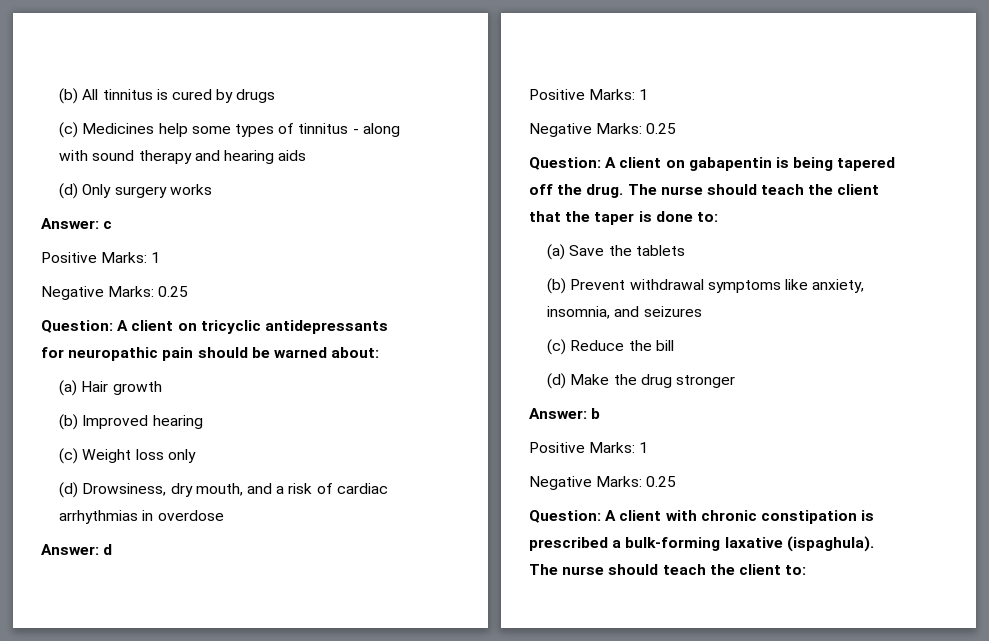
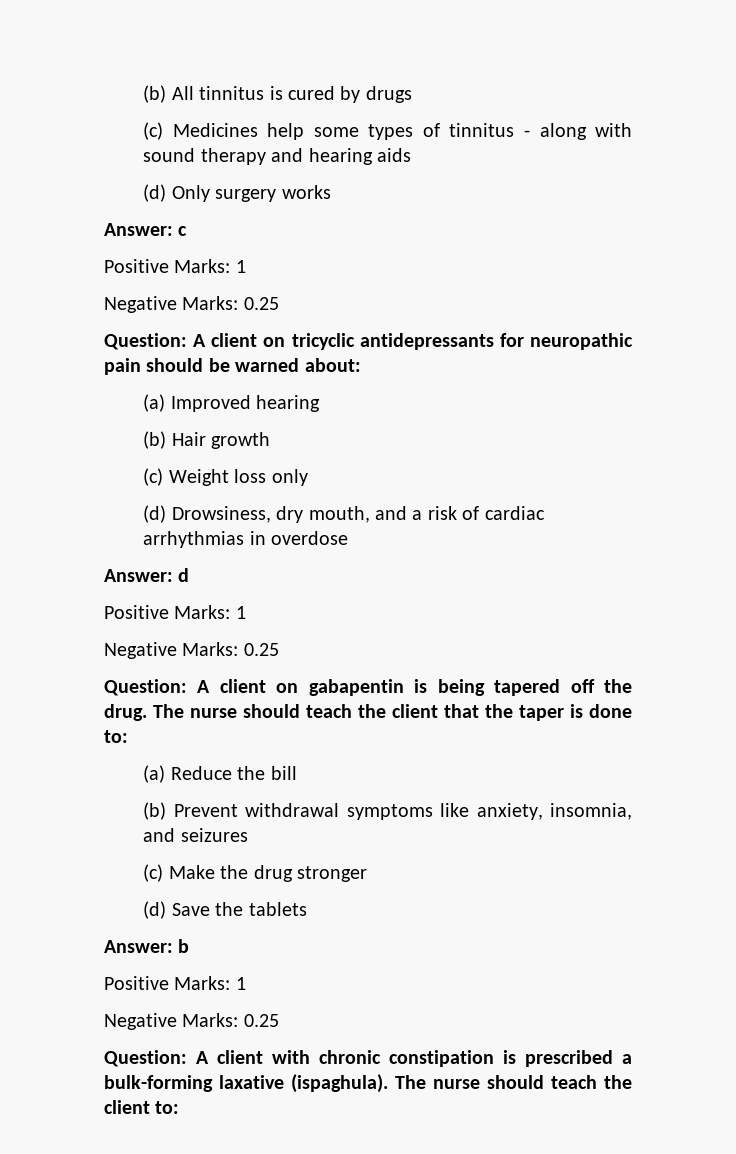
(78, 388) none -> [170,395,321,412] [143,431,167,449] Improved hearing // (b)
[59,414,203,430] // (b) Improved hearing -> (271, 440) none
[569,245,685,256] Save the tablets -> [170,766,297,780] Reduce the bill
[570,340,674,351] [547,373,567,389] Reduce the bill // (d) -> (164, 873) none
(736, 381) none -> [143,901,307,919] // (d) Save the tablets

